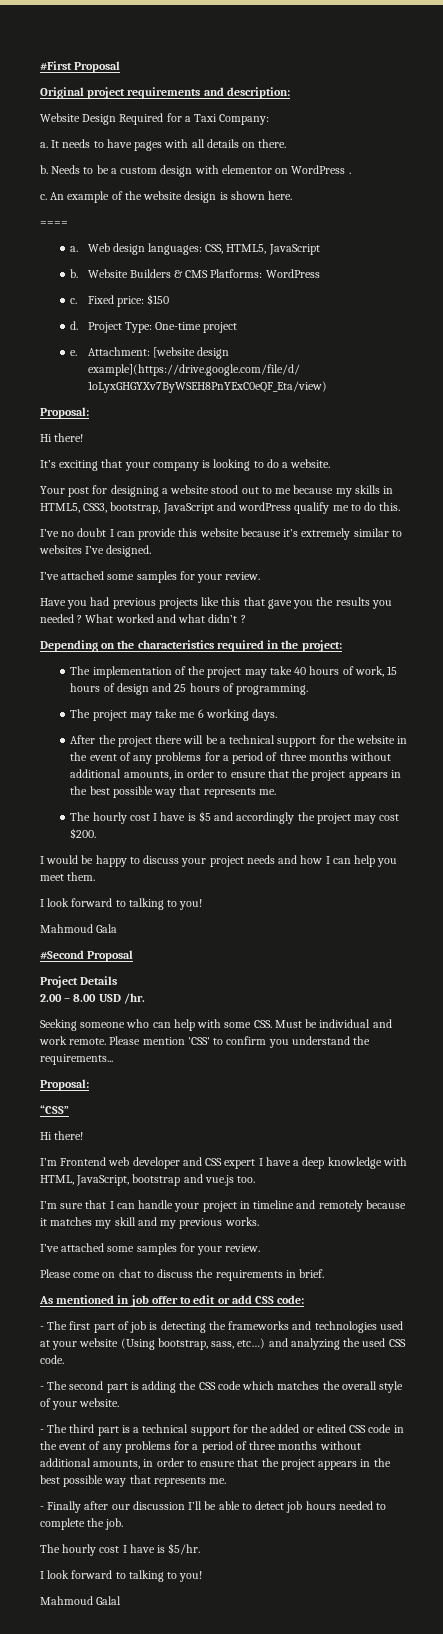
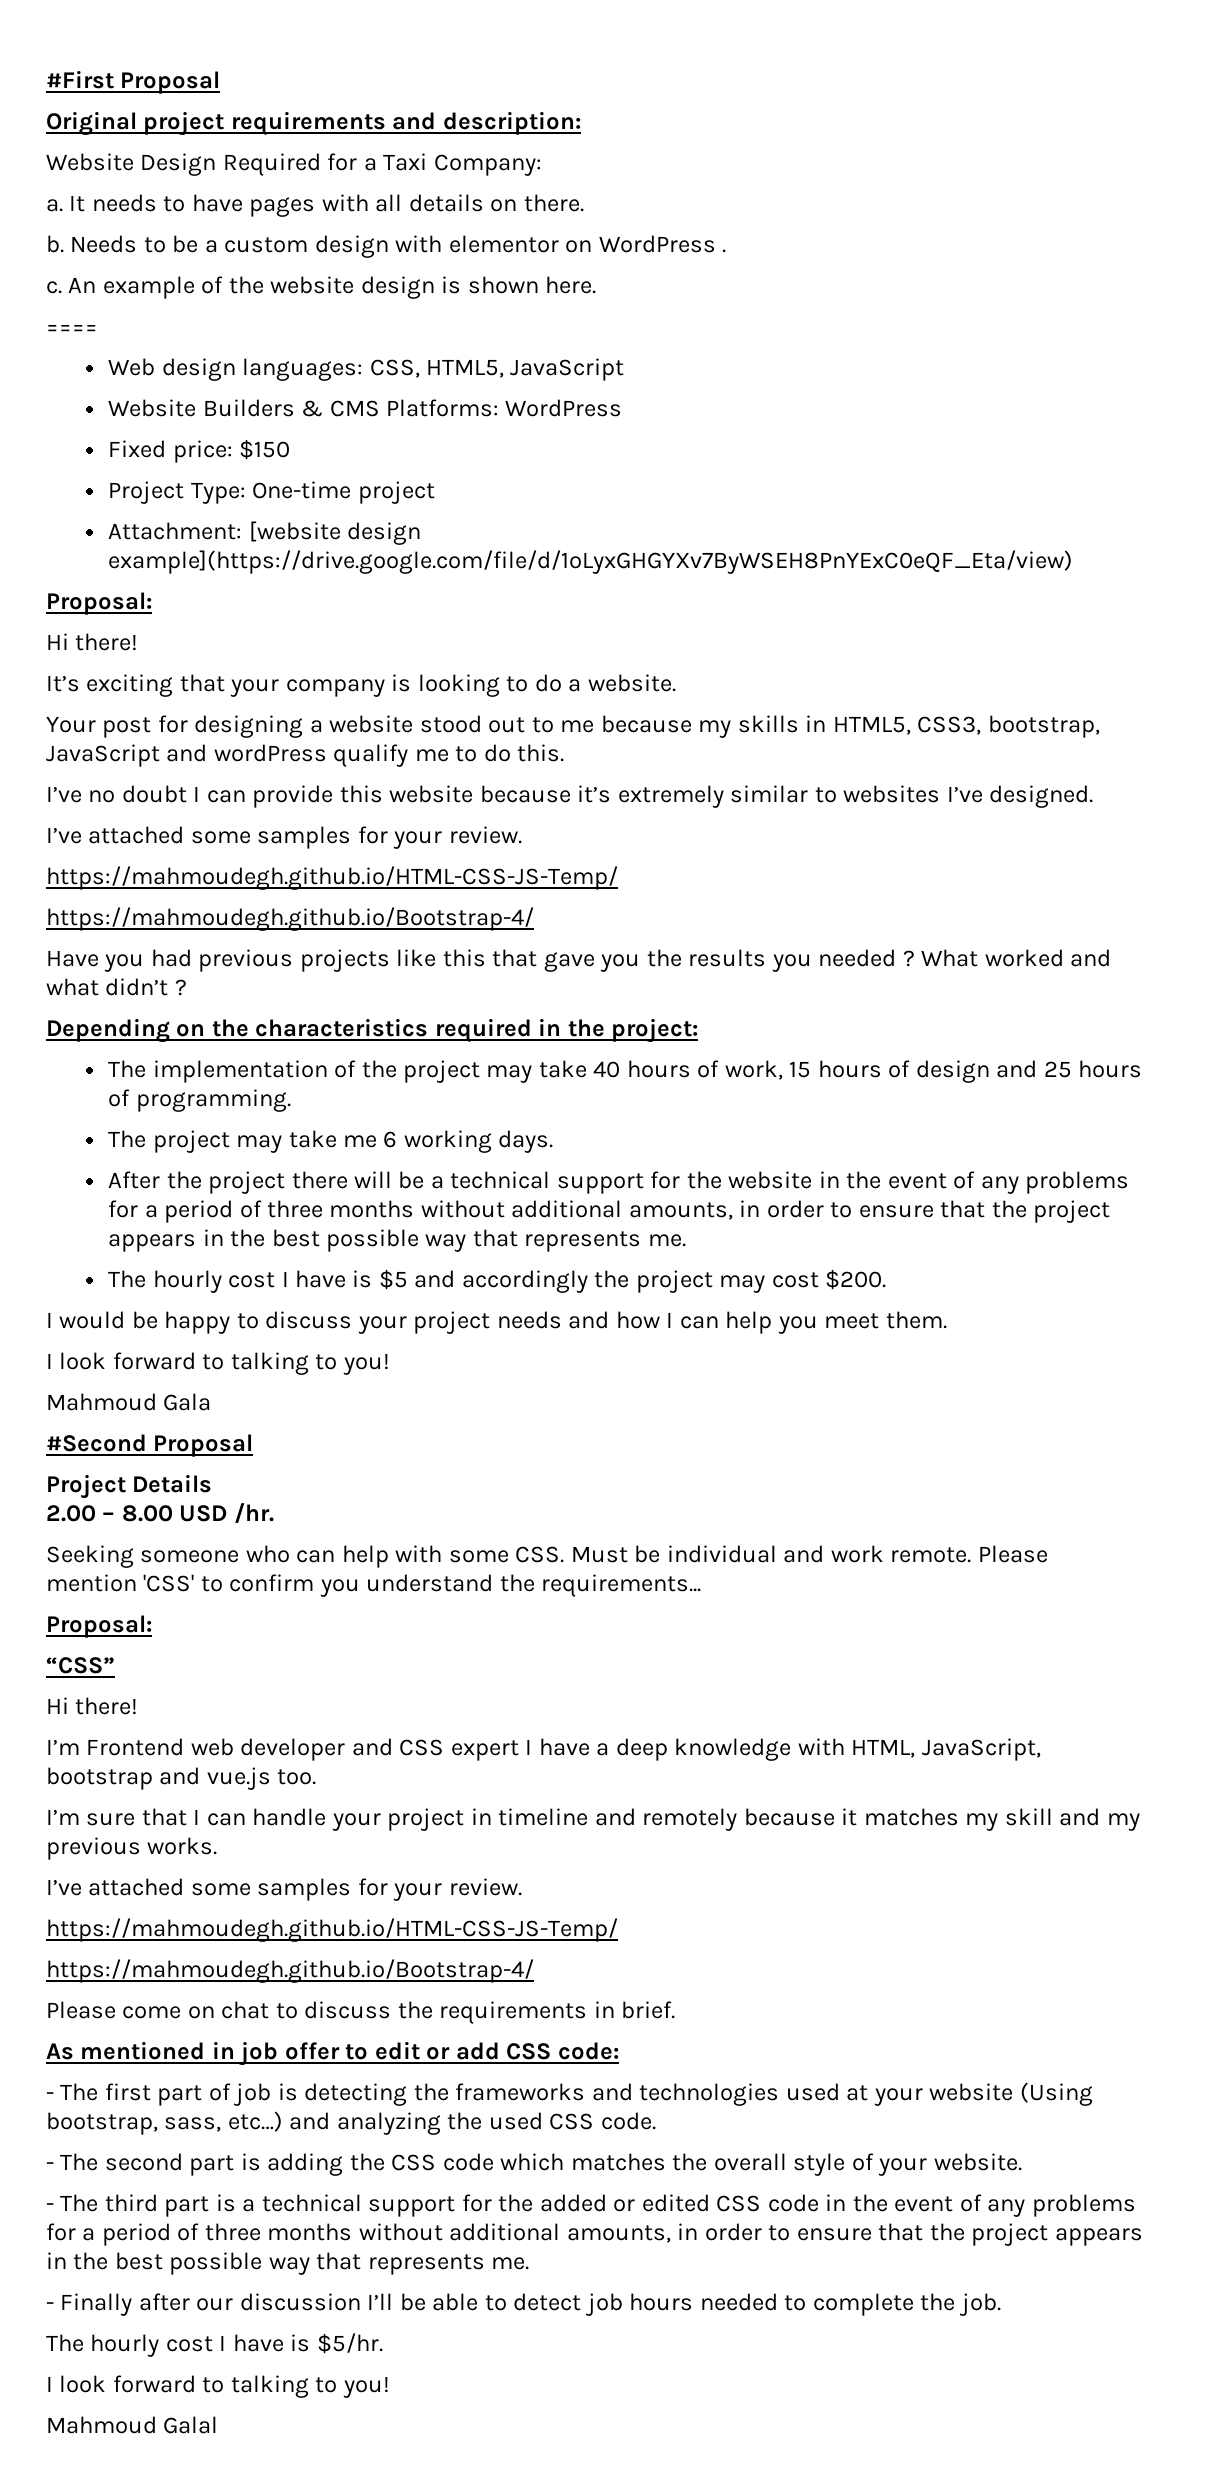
[70,246,79,252] a. -> (98, 329) none
[70,269,79,278] b. -> (625, 369) none
[70,298,78,304] c. -> (623, 408) none
[70,321,79,330] d. -> (291, 449) none
[70,350,78,356] e. -> (435, 492) none
(261, 576) none -> [46,866,618,890] [46,907,534,931] // https://mahmoudegh.github.io/HTML-CSS-JS-Temp/ // https://mahmoudegh.github.io/Bootstrap-4/
(261, 1248) none -> [46,1918,618,1942] [46,1959,534,1983] // https://mahmoudegh.github.io/HTML-CSS-JS-Temp/ // https://mahmoudegh.github.io/Bootstrap-4/

